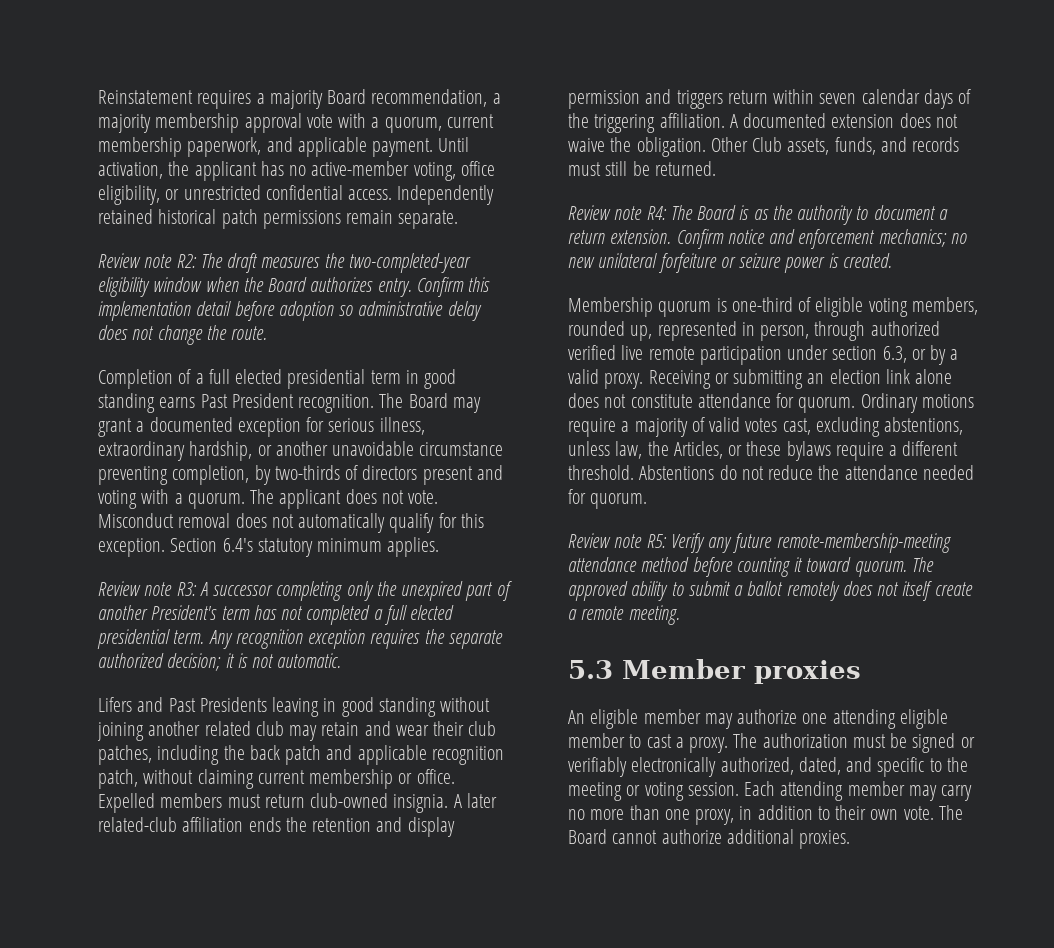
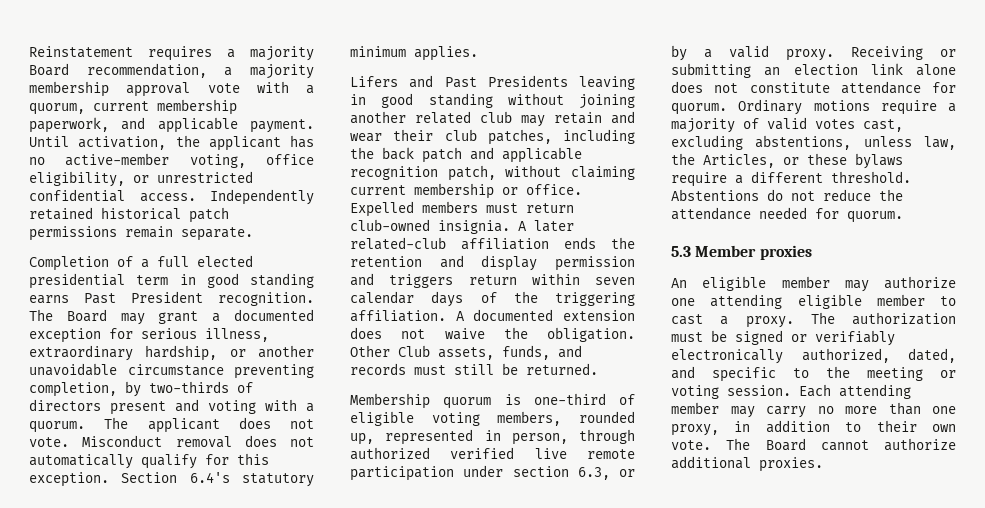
[98,253,471,273] [98,277,491,297] [98,301,482,321] [98,325,268,345] // Review note R2: The draft measures the two-completed-year eligibility window when the Board authorizes entry. Confirm this implementation detail before adoption so administrative delay does not change the route. -> (253, 234) none
[98,581,512,601] [98,605,455,625] [97,629,503,649] [98,653,342,671] // Review note R3: A successor completing only the unexpired part of another President's term has not completed a full elected presidential term. Any recognition exception requires the separate authorized decision; it is not automatic. -> (478, 53) none
[568,205,948,225] [568,229,967,249] [568,253,892,273] // Review note R4: The Board is as the authority to document a return extension. Confirm notice and enforcement mechanics; no new unilateral forfeiture or seizure power is created. -> (598, 369) none
[568,533,952,553] [568,557,934,577] [568,581,973,601] [568,605,680,625] // Review note R5: Verify any future remote-membership-meeting attendance method before counting it toward quorum. The approved ability to submit a ballot remotely does not itself create a remote meeting. -> (903, 217) none

